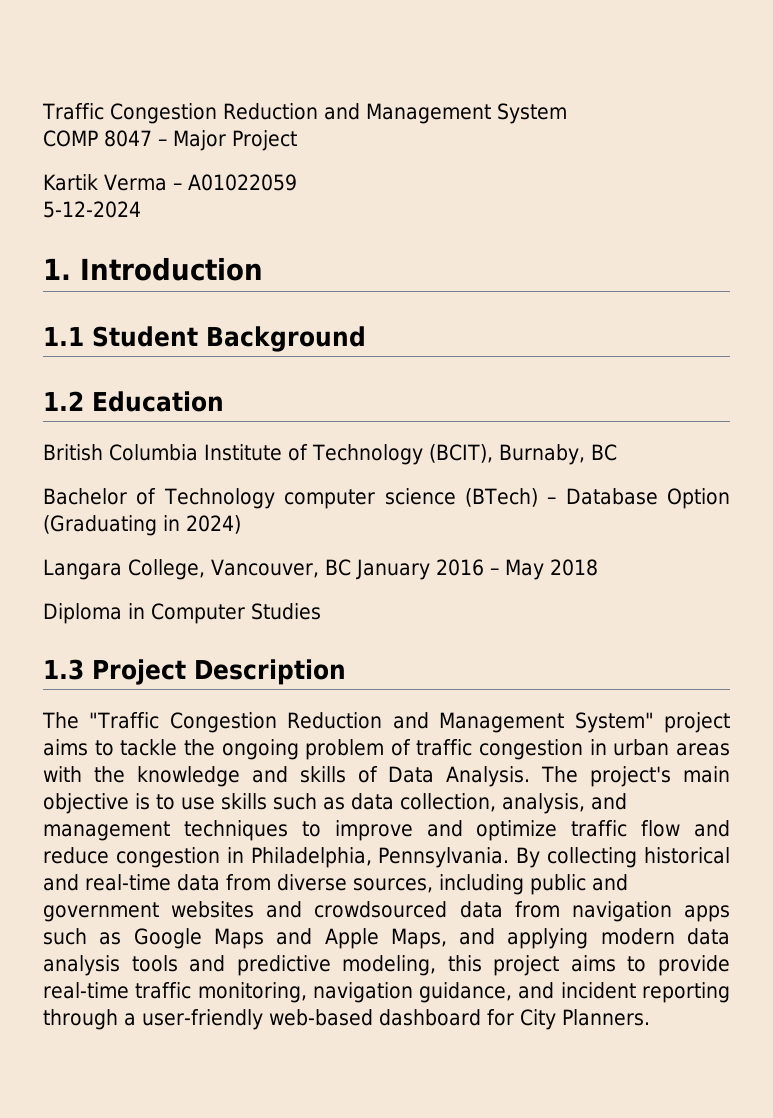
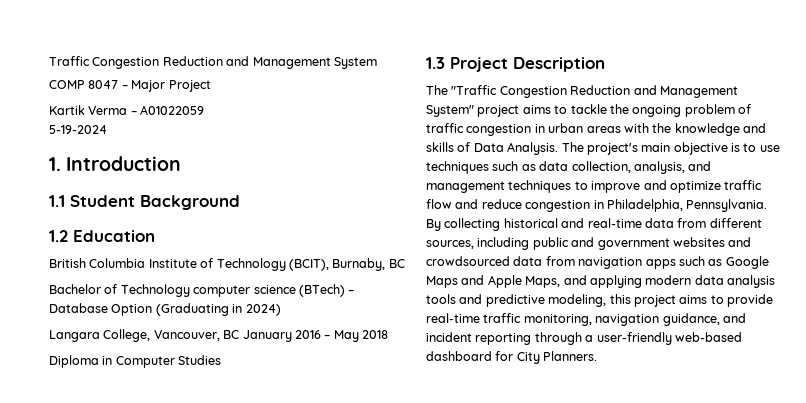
[43,201,141,218] 5-12-2024 -> [49,125,107,134] 5-19-2024
[221,793,267,810] skills -> [426,161,489,174] techniques
[277,874,347,891] diverse -> [709,218,762,228] different

